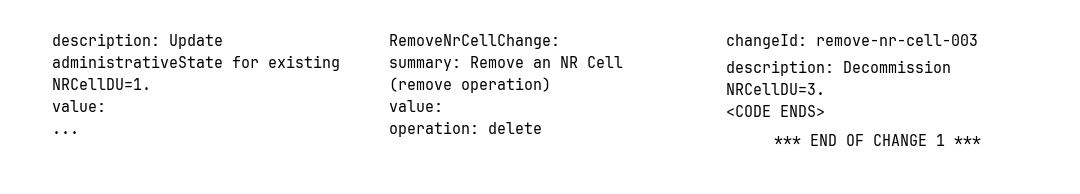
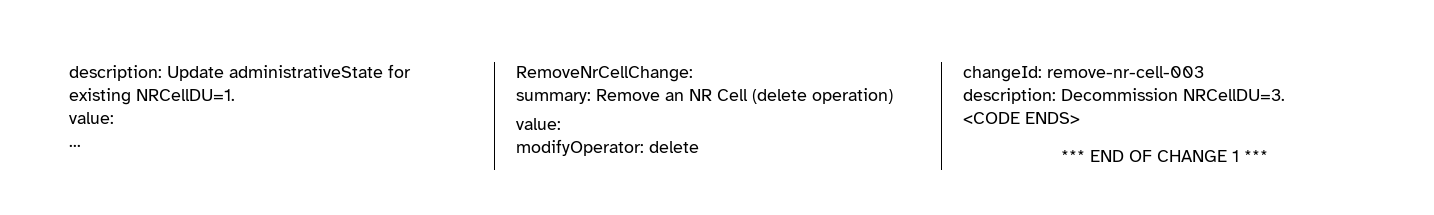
[389,77,452,92] (remove -> [752,89,807,104] (delete
[389,121,479,137] operation: -> [516,139,644,156] modifyOperator:

